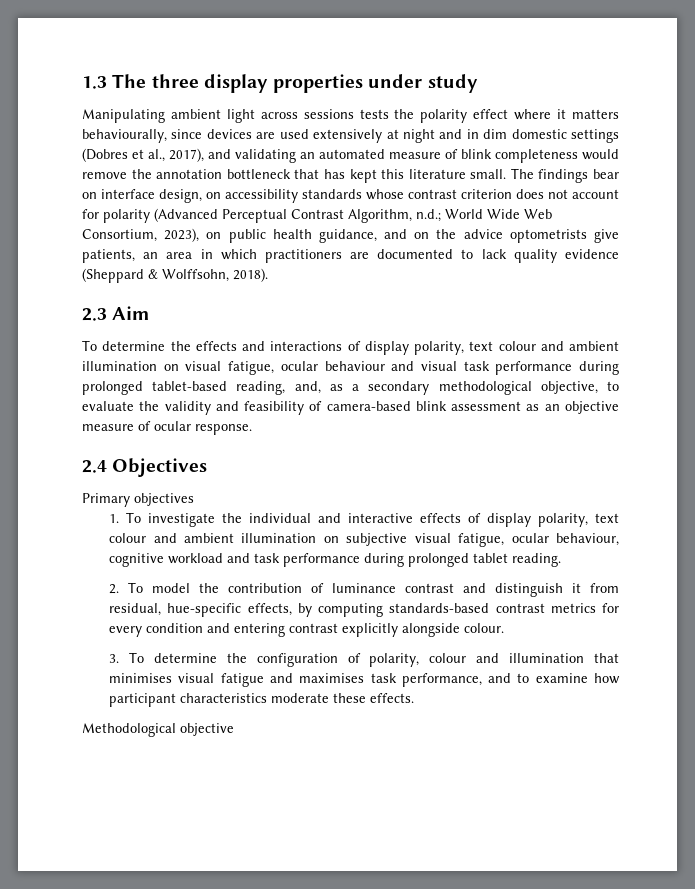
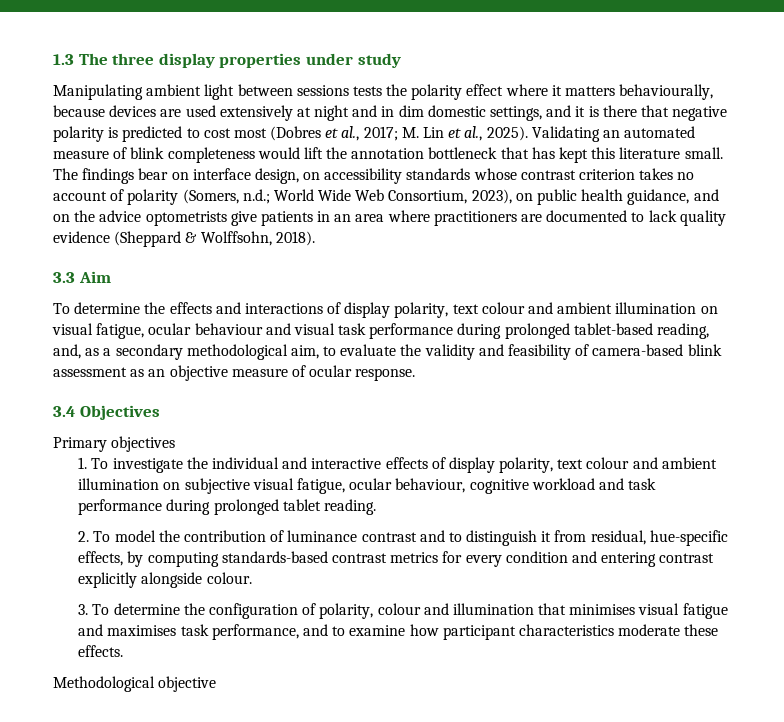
[260,112,298,119] across -> [237,84,293,96] between
[171,129,203,139] since -> [53,105,105,117] because
[571,129,620,143] [82,148,296,163] settings (Dobres et al., 2017), and validating -> [490,105,728,121] [53,126,600,142] settings, and it is there that negative polarity is predicted to cost most (Dobres et al., 2017; M. Lin et al., 2025). Validating
[82,172,127,179] remove -> [303,147,323,159] lift
[516,189,619,199] [82,208,412,223] does not account for polarity (Advanced Perceptual Contrast Algorithm, -> [639,168,695,180] [53,189,239,205] takes no account of polarity (Somers,
[82,249,257,263] patients, an area in which -> [260,210,430,226] patients in an area where
[82,308,107,321] 2.3 -> [53,272,75,283] 3.3
[540,381,598,394] objective, -> [290,345,319,359] aim,
[82,460,107,473] 2.4 -> [53,406,75,417] 3.4
(487, 588) none -> [448,532,462,542] to

